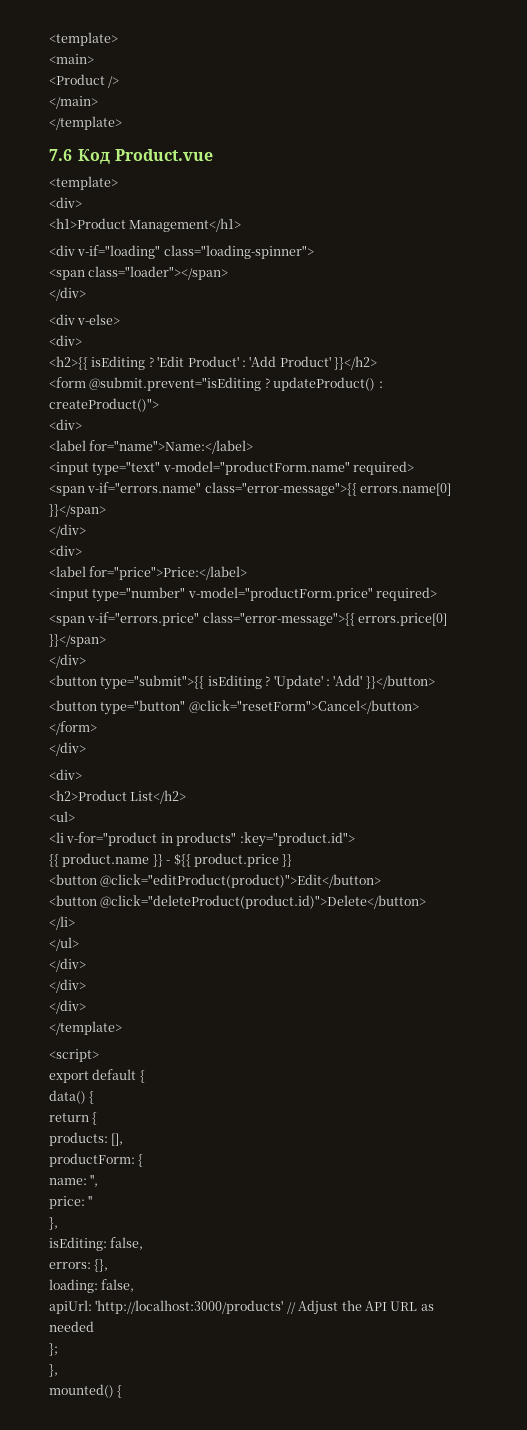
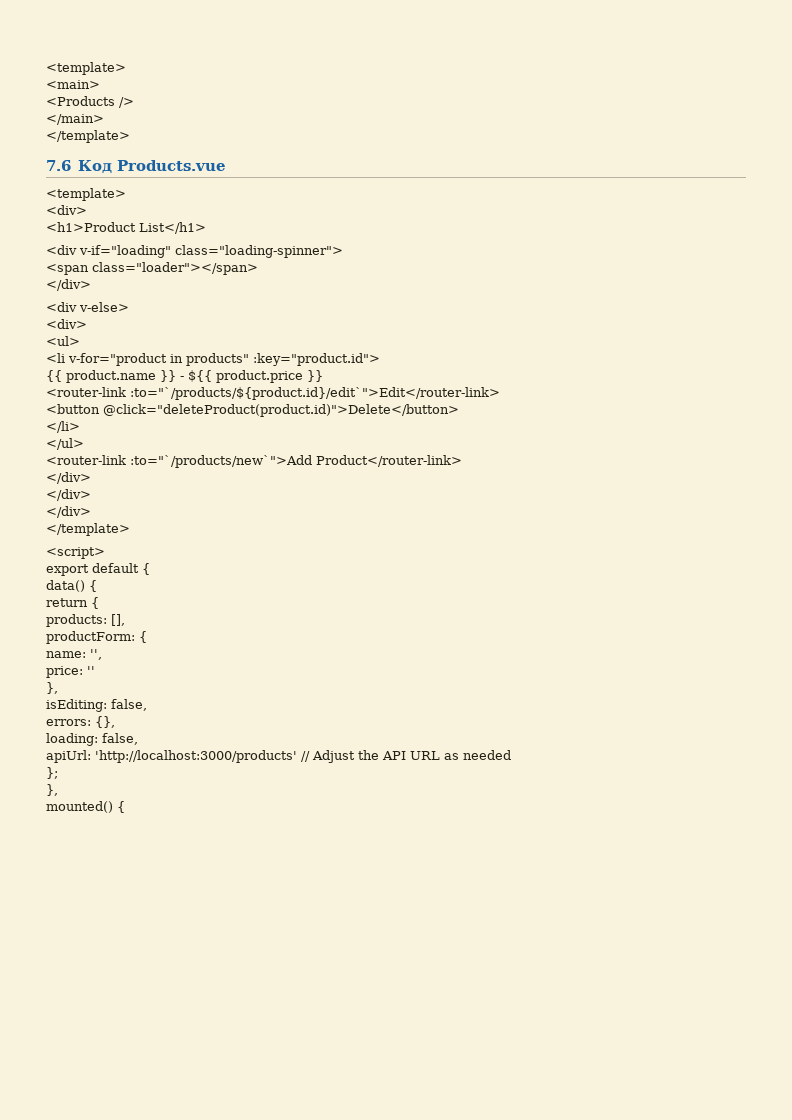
[49,74,105,85] <Product -> [46,96,115,106] <Products
[114,149,213,161] Product.vue -> [116,160,226,171] Products.vue
[129,218,242,232] Management</h1> -> [139,222,206,234] List</h1>
[49,356,377,370] [49,377,383,391] [49,398,159,412] [49,419,82,430] [49,440,254,454] [49,461,415,476] [49,482,452,496] [49,504,106,517] [49,524,86,538] [49,545,82,556] [49,566,248,580] [49,587,438,602] [49,612,448,626] [49,634,106,647] [49,654,86,668] [49,675,435,690] [49,700,419,715] [49,721,97,735] [49,742,86,756] [49,769,82,780] [49,790,187,804] // <h2>{{ isEditing ? 'Edit Product' : 'Add Product' }}</h2> // <form @submit.prevent="isEditing ? updateProduct() : createProduct()"> // <div> // <label for="name">Name:</label> // <input type="text" v-model="productForm.name" required> // <span v-if="errors.name" class="error-message">{{ errors.name[0] }}</span> // </div> // <div> // <label for="price">Price:</label> // <input type="number" v-model="productForm.price" required> // <span v-if="errors.price" class="error-message">{{ errors.price[0] }}</span> // </div> // <button type="submit">{{ isEditing ? 'Update' : 'Add' }}</button> // <button type="button" @click="resetForm">Cancel</button> // </form> // </div> // <div> // <h2>Product List</h2> -> (87, 324) none
[49,874,382,888] <button @click="editProduct(product)">Edit</button> -> [46,387,500,400] <router-link :to="`/products/${product.id}/edit`">Edit</router-link>
(79, 944) none -> [46,455,462,468] // <router-link :to="`/products/new`">Add Product</router-link>

